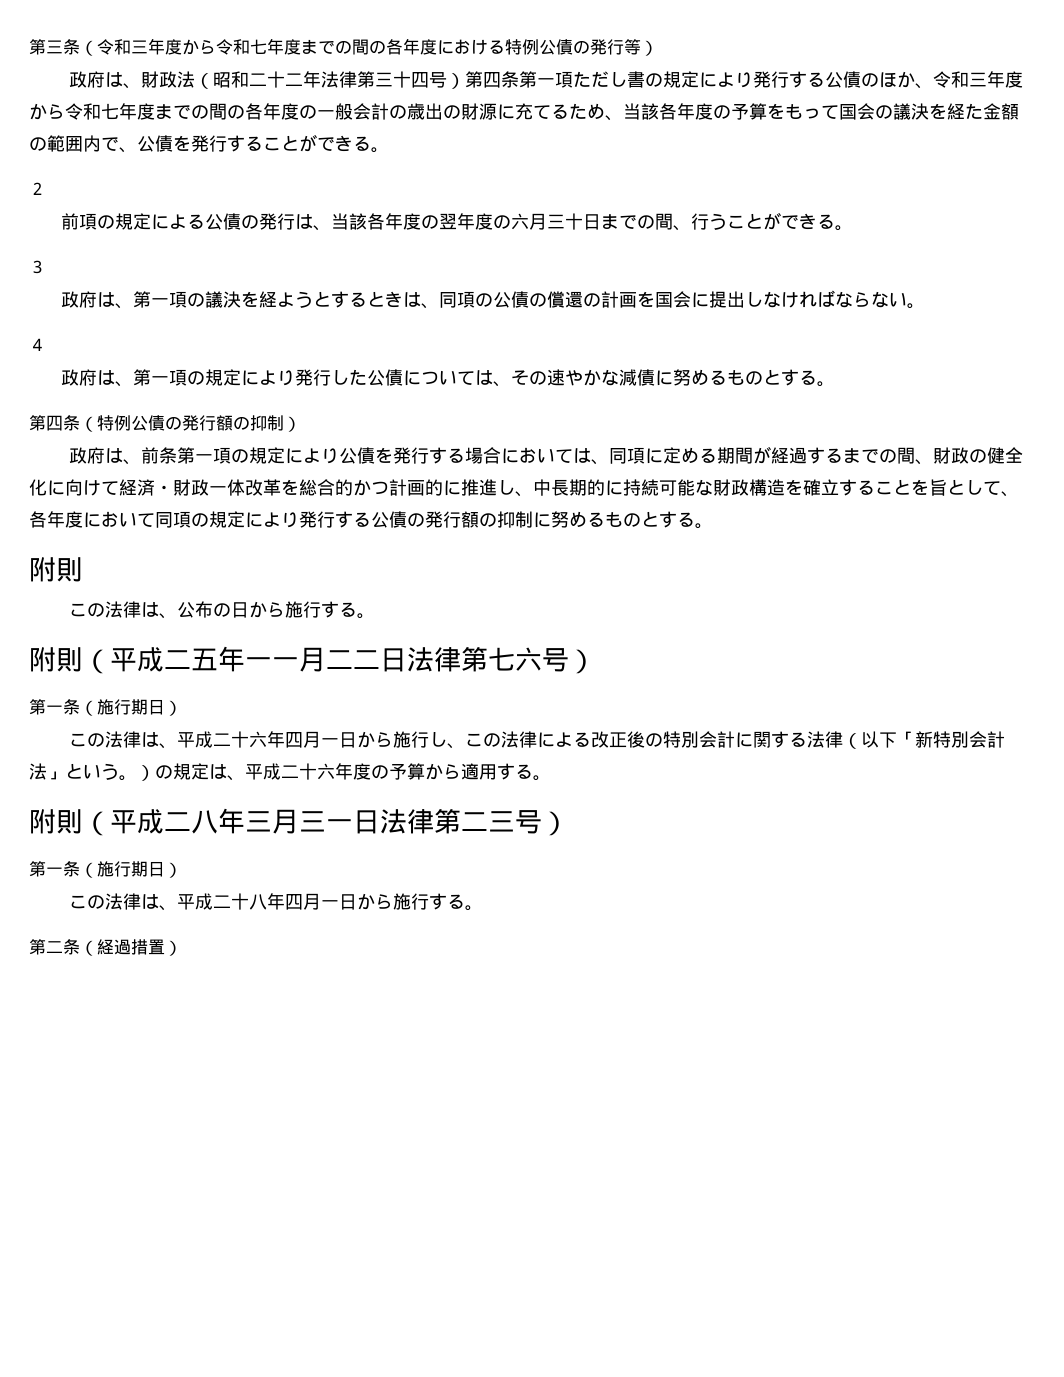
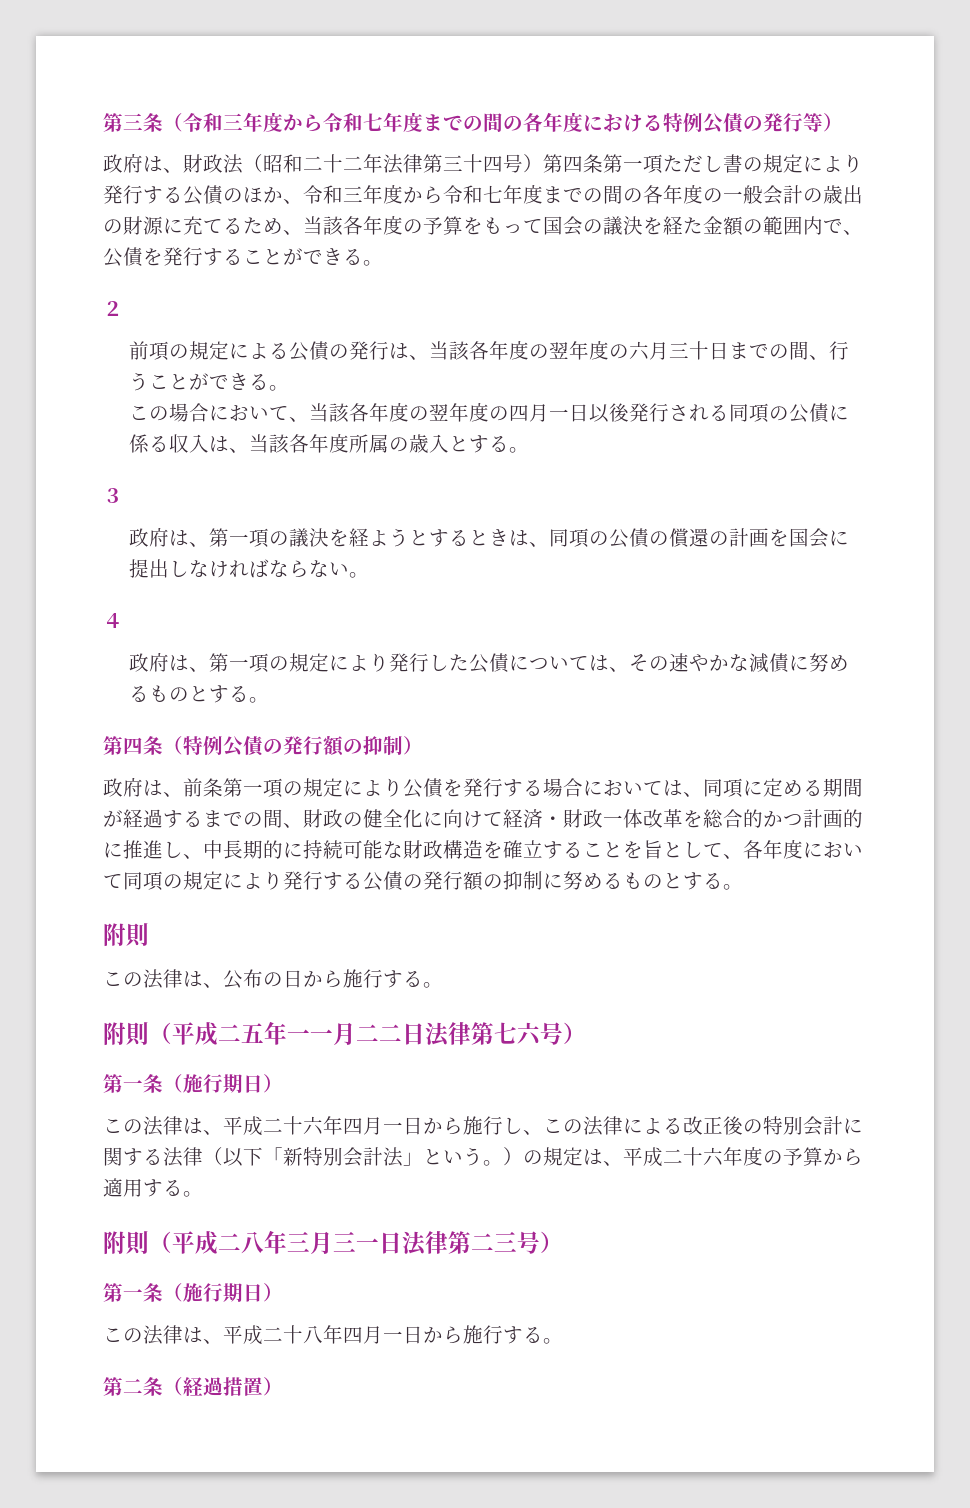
(853, 228) none -> [129,403,850,423] [129,434,530,454] // この場合において、当該各年度の翌年度の四月一日以後発行される同項の公債に係る収入は、当該各年度所属の歳入とする。

